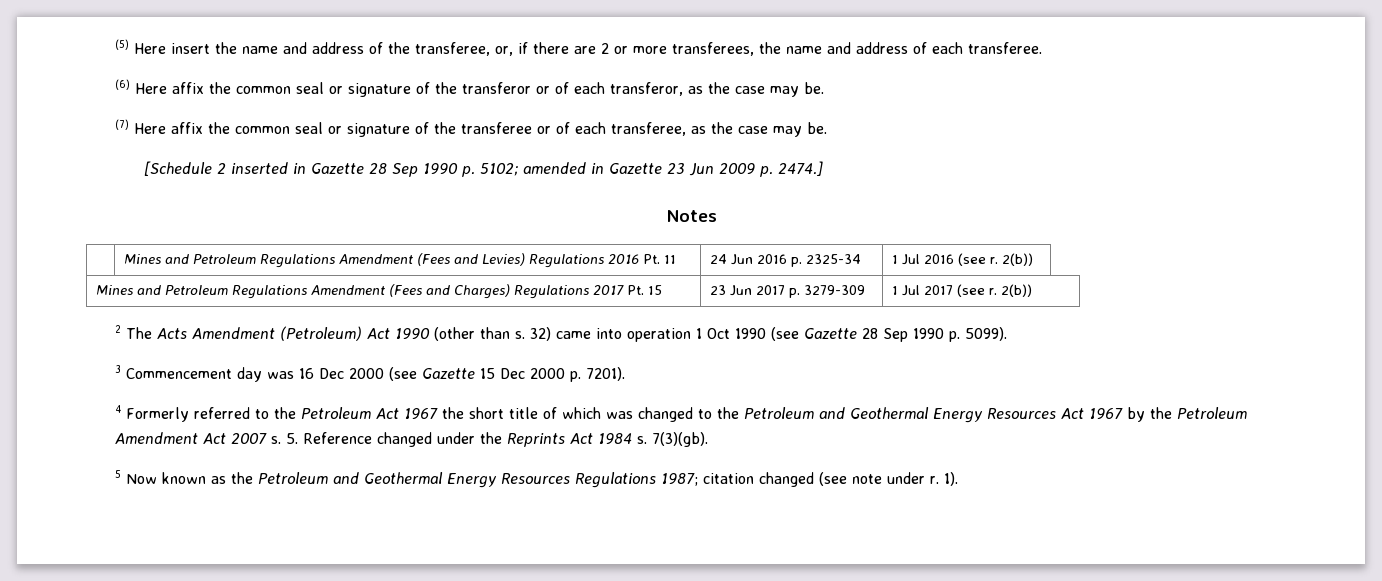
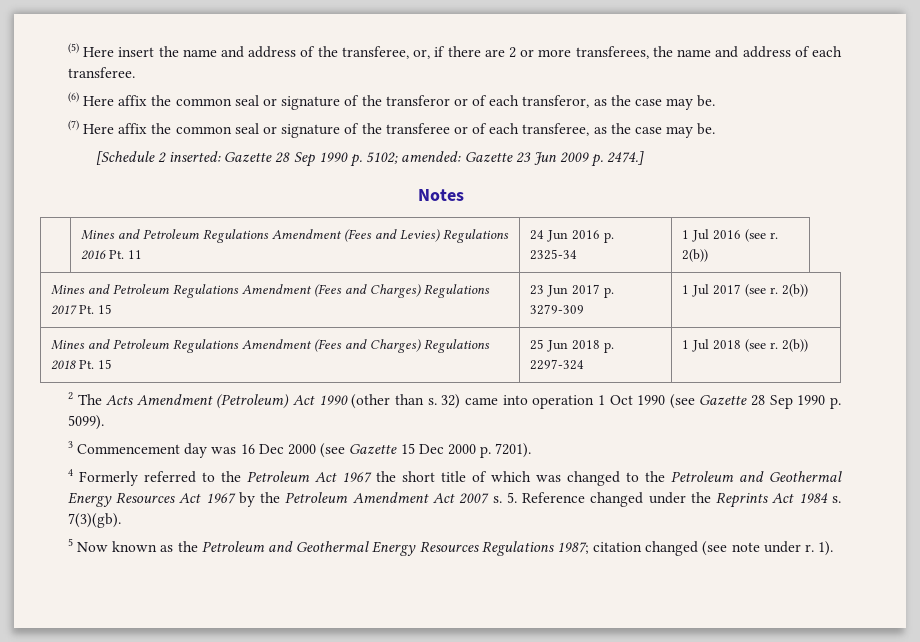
[230,162,306,174] inserted in -> [169,151,222,162] inserted:
[522,162,604,174] amended in -> [401,151,462,162] amended:
(1033, 290) none -> [51,339,491,353] [51,359,113,370] [530,339,615,353] [530,359,585,370] [682,339,809,352] // Mines and Petroleum Regulations Amendment (Fees and Charges) Regulations 2018 Pt. 15 | 25 Jun 2018 p. 2297-324 | 1 Jul 2018 (see r. 2(b))

